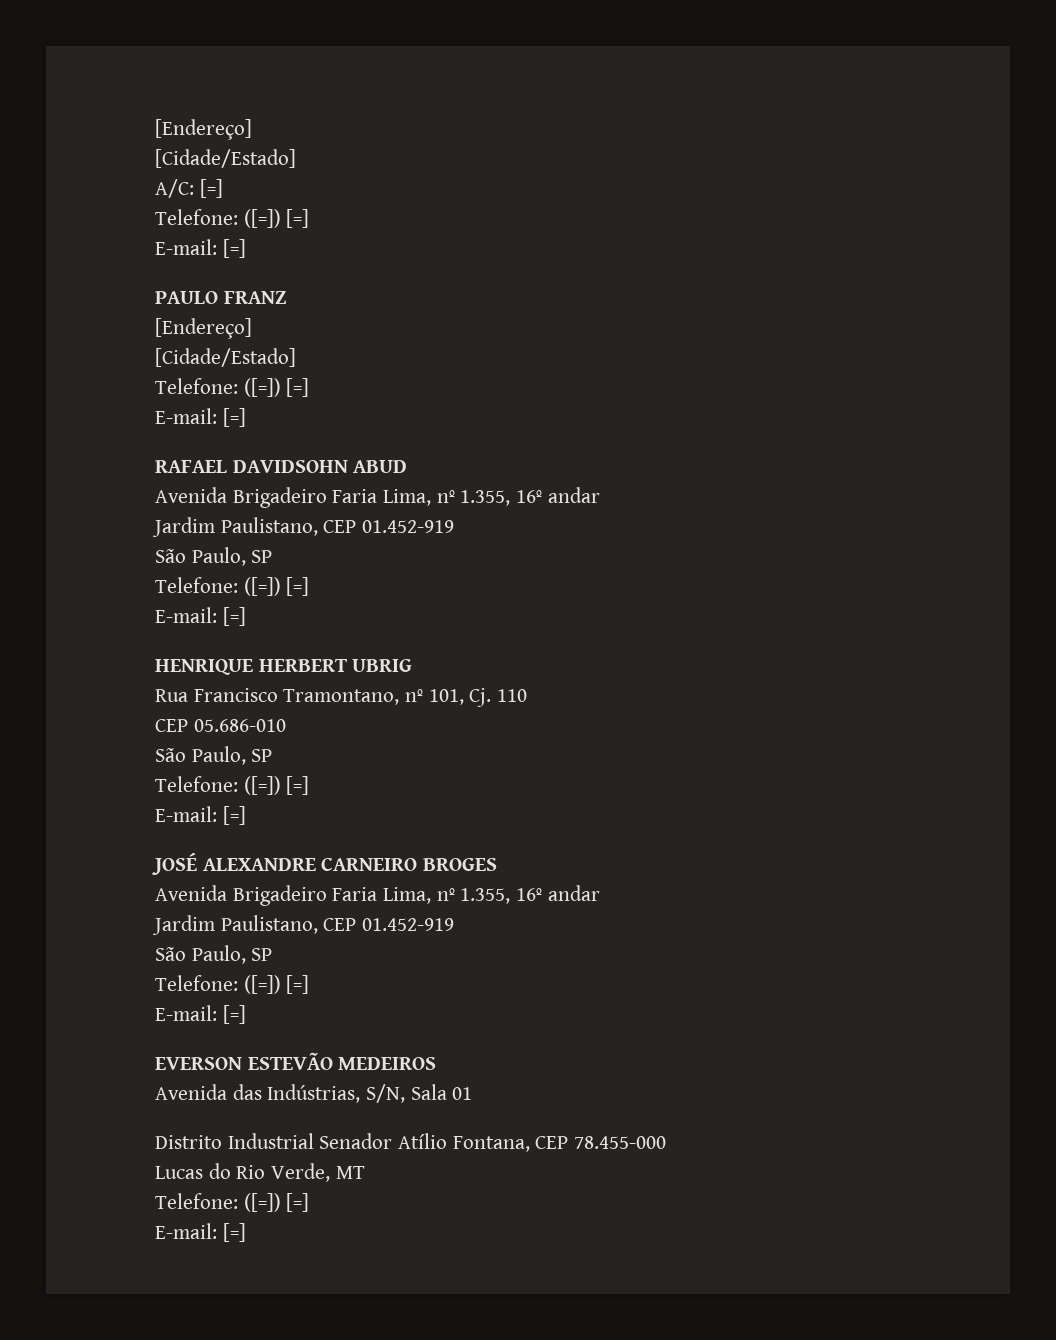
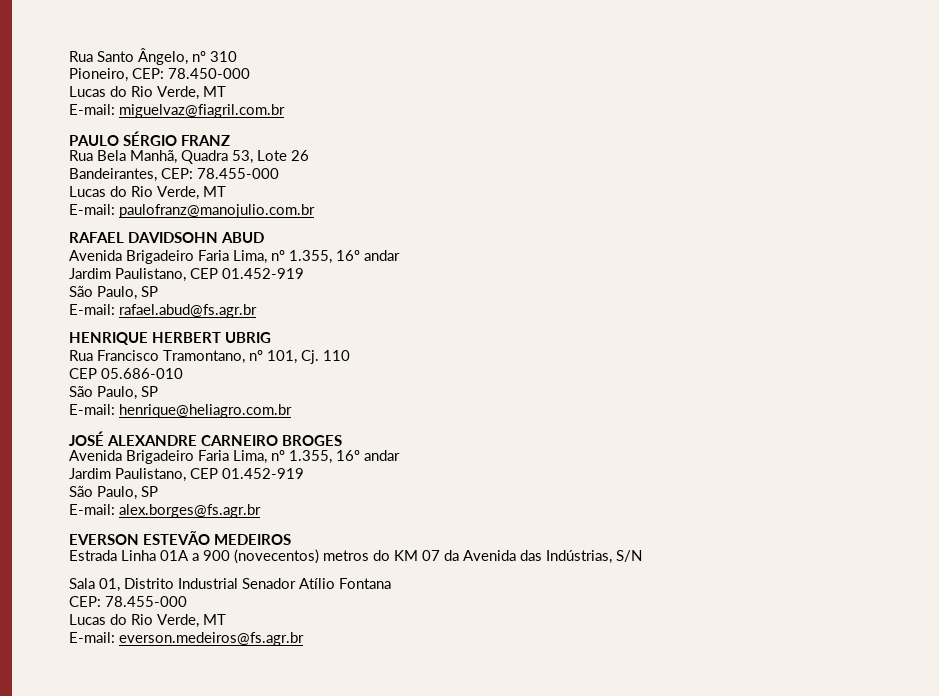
[155,119,252,140] [155,149,296,168] [155,179,223,198] [155,209,310,228] [155,239,246,258] [Endereço] // [Cidade/Estado] // A/C: [=] // Telefone: ([=]) [=] // E-mail: [=] -> [69,48,237,65] [69,68,250,82] [69,86,226,100] [69,104,285,118] Rua Santo Ângelo, nº 310 // Pioneiro, CEP: 78.450-000 // Lucas do Rio Verde, MT // E-mail: miguelvaz@fiagril.com.br
(218, 297) none -> [123,131,177,146] SÉRGIO
[155,318,252,339] [155,348,296,367] [155,378,310,397] [155,408,246,427] [Endereço] // [Cidade/Estado] // Telefone: ([=]) [=] // E-mail: [=] -> [69,150,309,164] [69,168,279,182] [69,186,226,200] [69,204,315,218] Rua Bela Manhã, Quadra 53, Lote 26 // Bandeirantes, CEP: 78.455-000 // Lucas do Rio Verde, MT // E-mail: paulofranz@manojulio.com.br
[155,577,310,596] [155,607,246,626] // Telefone: ([=]) [=] // E-mail: [=] -> [69,304,257,318] // E-mail: rafael.abud@fs.agr.br
[155,776,310,795] [155,806,246,825] // Telefone: ([=]) [=] // E-mail: [=] -> [69,404,292,418] // E-mail: henrique@heliagro.com.br
[155,975,310,994] [155,1005,246,1024] // Telefone: ([=]) [=] // E-mail: [=] -> [69,504,261,518] // E-mail: alex.borges@fs.agr.br
[155,1084,473,1103] Avenida das Indústrias, S/N, Sala 01 // -> [69,549,642,564] [69,578,120,592] Estrada Linha 01A a 900 (novecentos) metros do KM 07 da Avenida das Indústrias, S/N // Sala 01,
[452,1136,667,1152] [155,1163,365,1182] [155,1193,310,1212] [155,1223,246,1242] Fontana, CEP 78.455-000 // Lucas do Rio Verde, MT // Telefone: ([=]) [=] // E-mail: [=] -> [339,578,391,589] [69,596,187,607] [69,614,226,628] [69,632,304,646] Fontana // CEP: 78.455-000 // Lucas do Rio Verde, MT // E-mail: everson.medeiros@fs.agr.br

